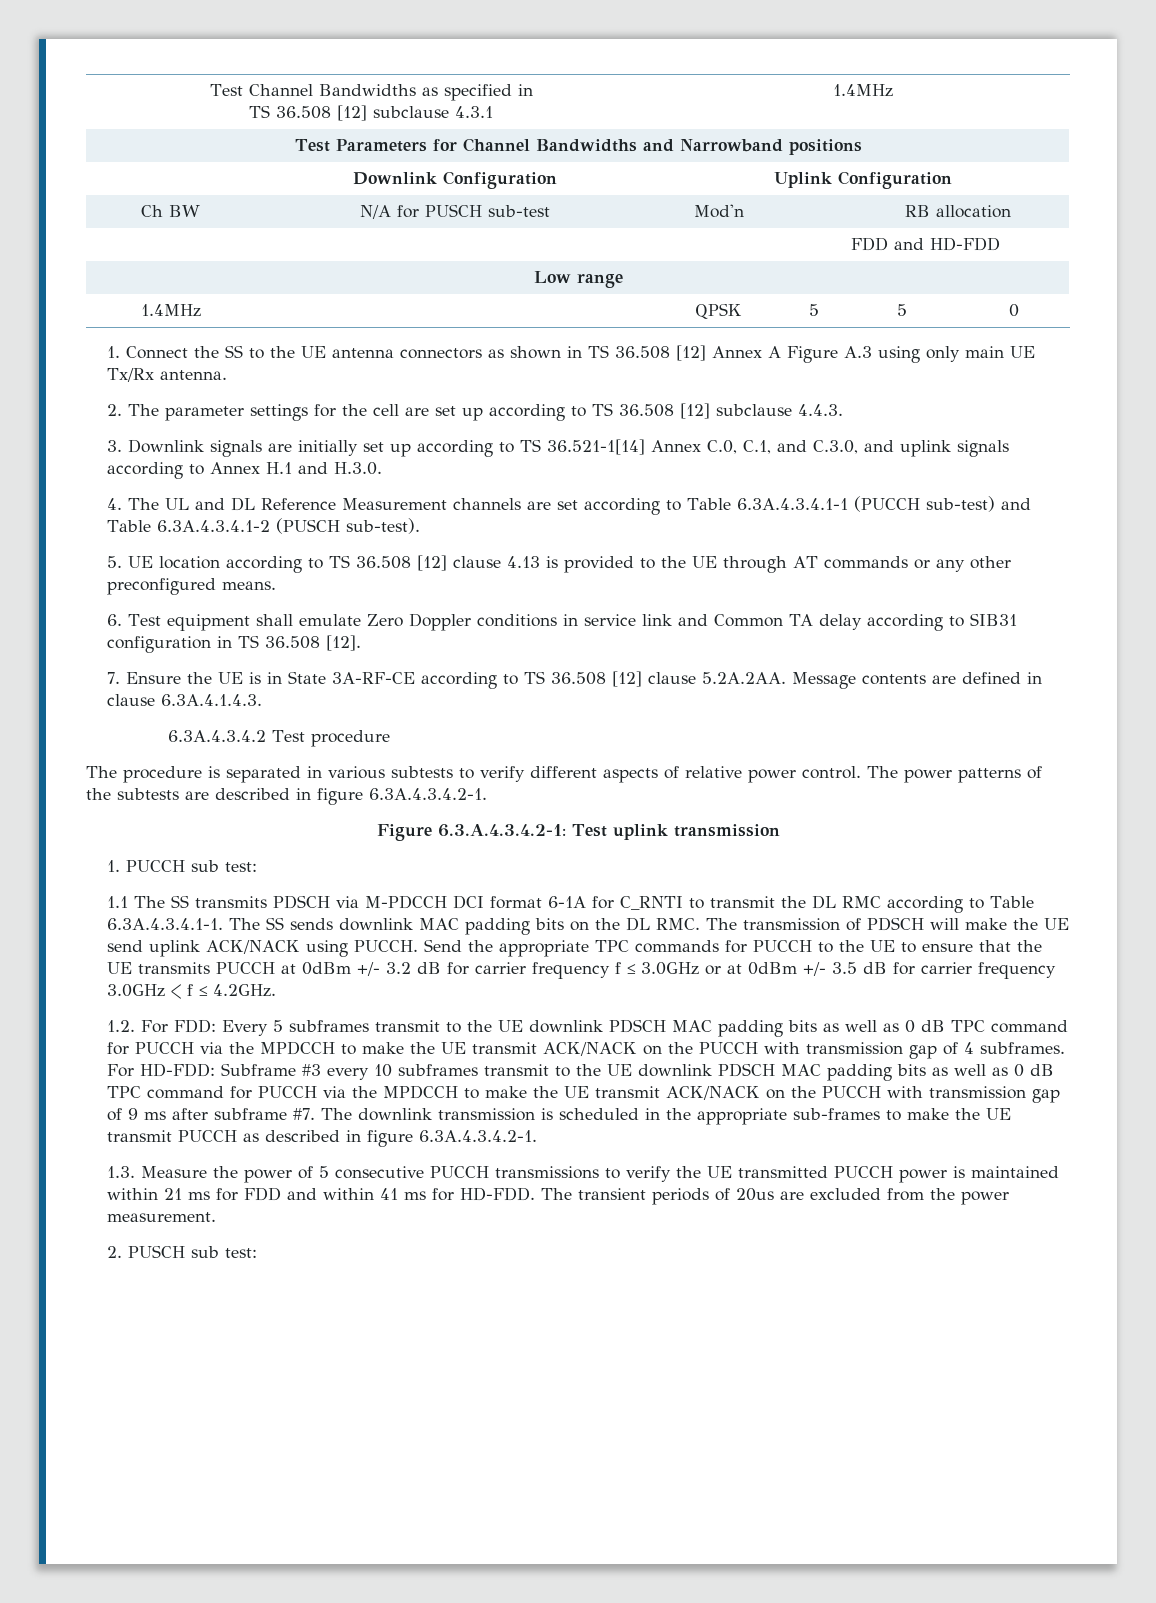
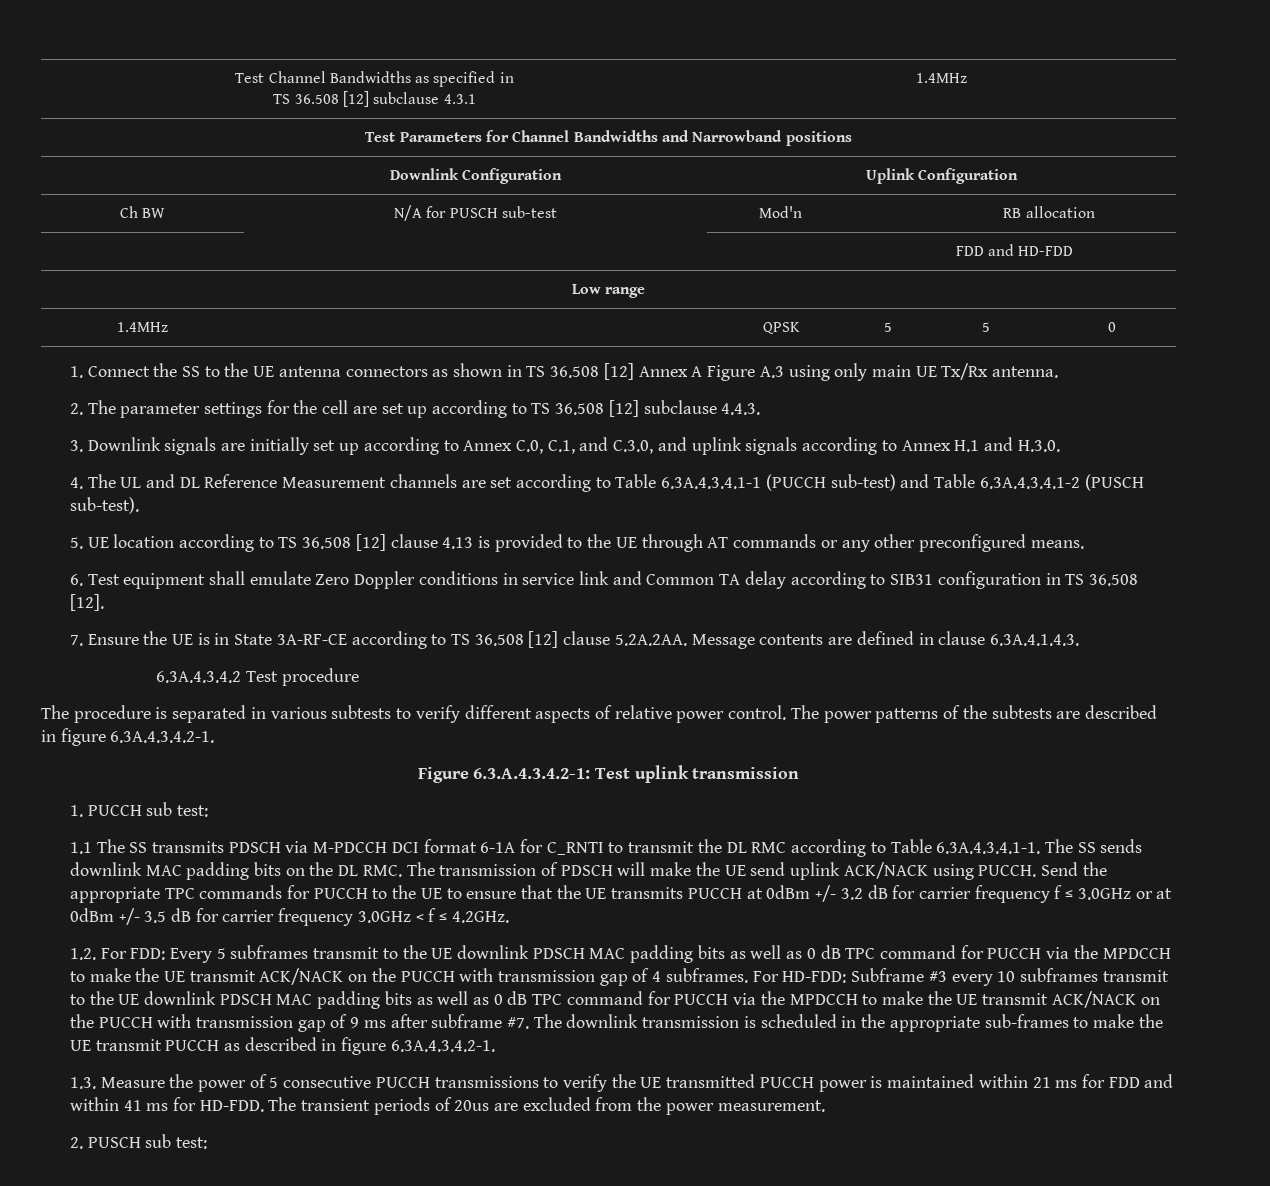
[519,439,645,455] TS 36.521-1[14] -> (459, 445) none

